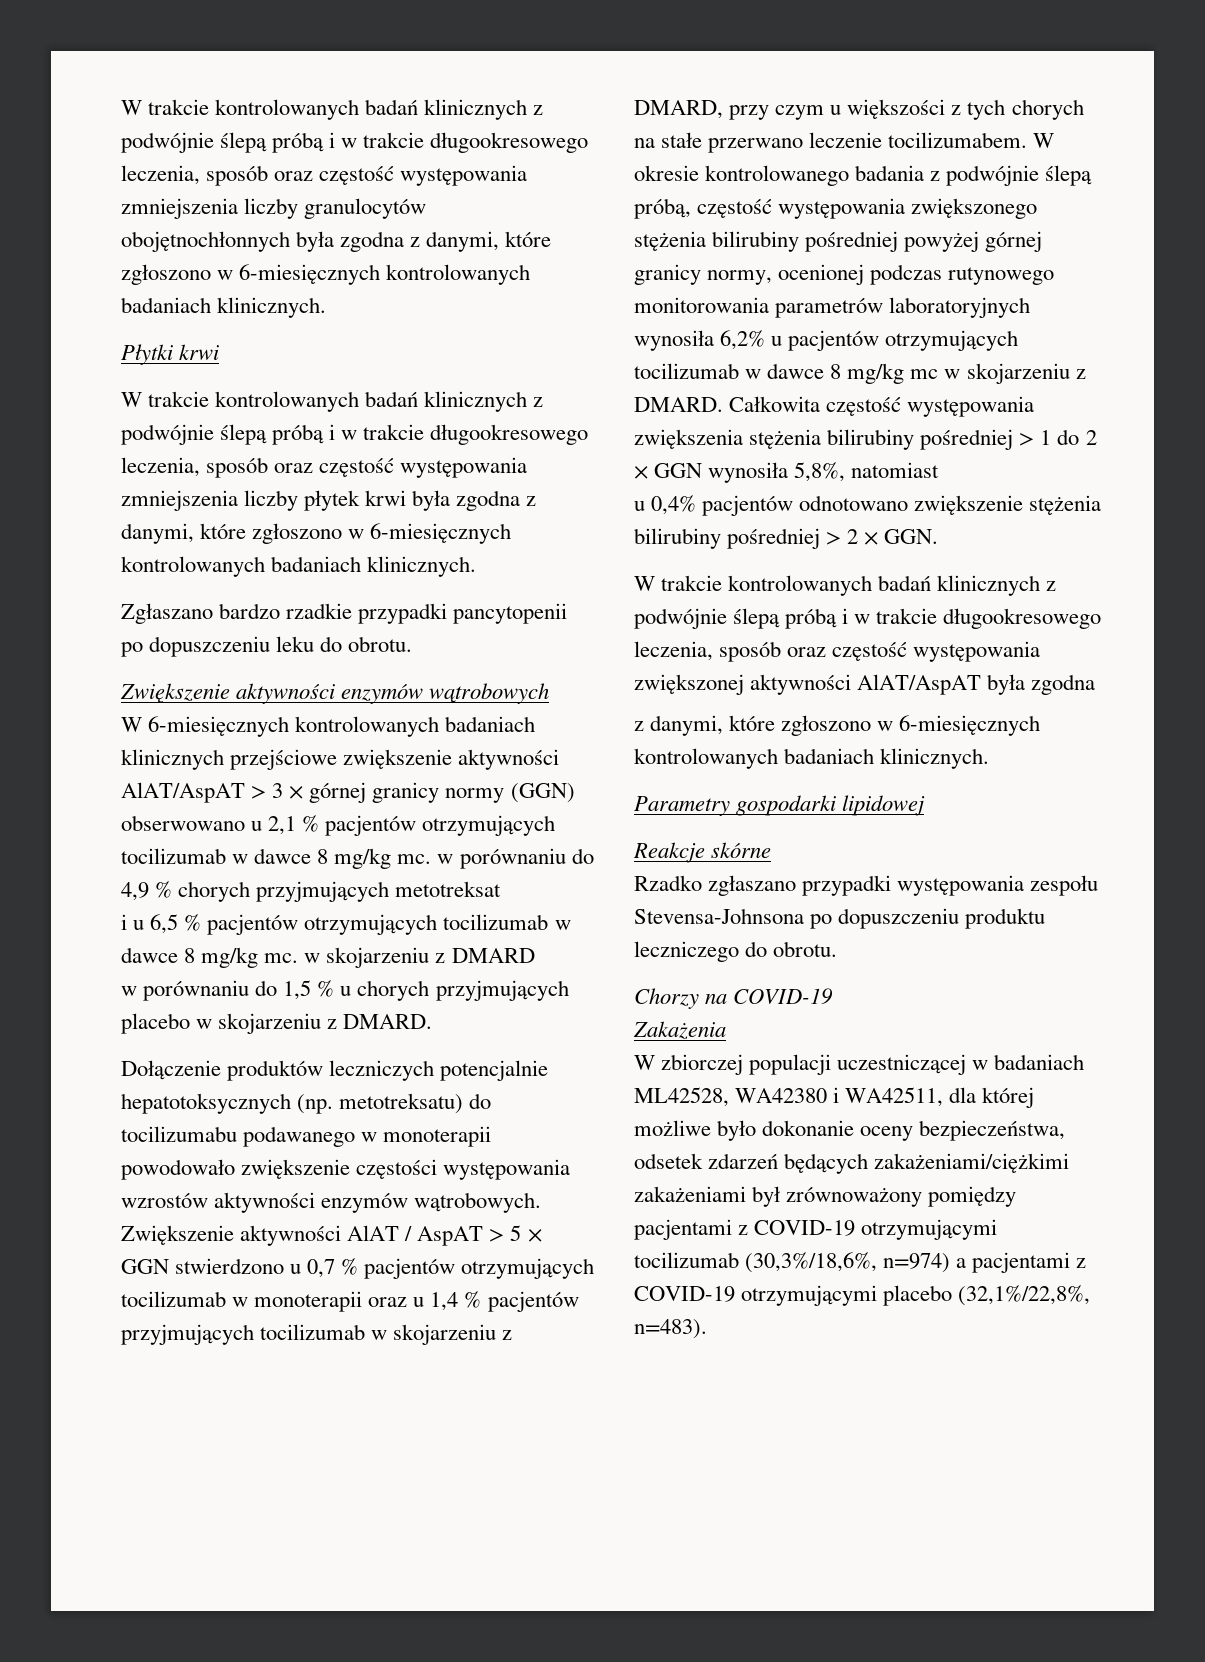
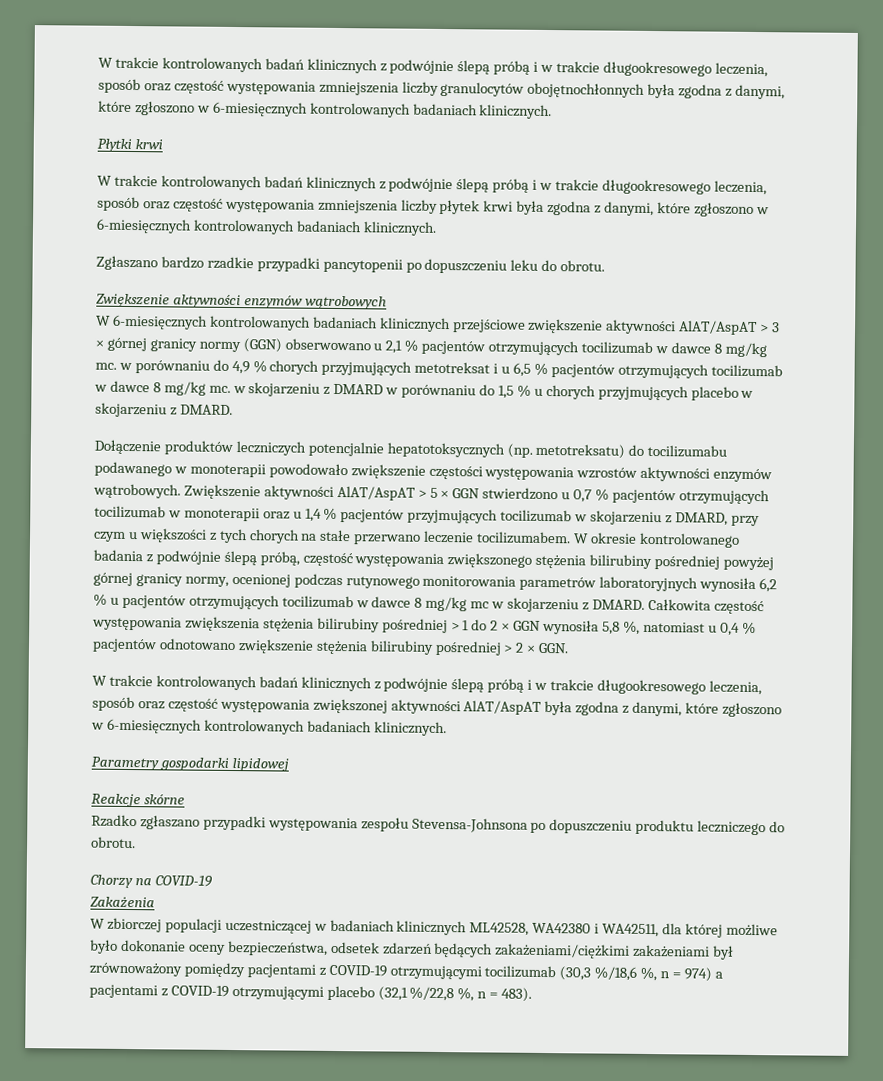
(502, 889) // -> (491, 367) none
(535, 955) // -> (384, 389) none
[347,1225,484,1246] AlAT / AspAT -> [336,485,416,501] AlAT/AspAT
[720,330,766,350] 6,2% -> [759,578,778,593] [93,593,107,606] 6,2 %
[794,462,846,482] 5,8%, -> [601,620,640,635] 5,8 %,
[634,495,697,515] // u 0,4% -> [707,621,756,636] u 0,4 %
(1096, 684) // -> (620, 708) none
(1085, 1062) none -> [396,920,468,936] klinicznych
[745,1252,951,1273] (30,3%/18,6%, n=974) -> [559,966,712,982] (30,3 %/18,6 %, n = 974)
[958,1285,1091,1306] [634,1319,707,1339] (32,1%/22,8%, n=483). -> [377,986,533,1002] (32,1 %/22,8 %, n = 483).

